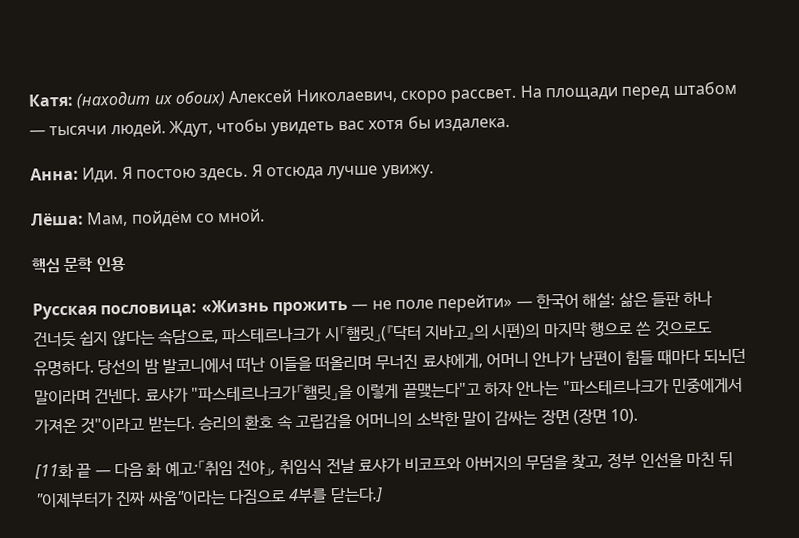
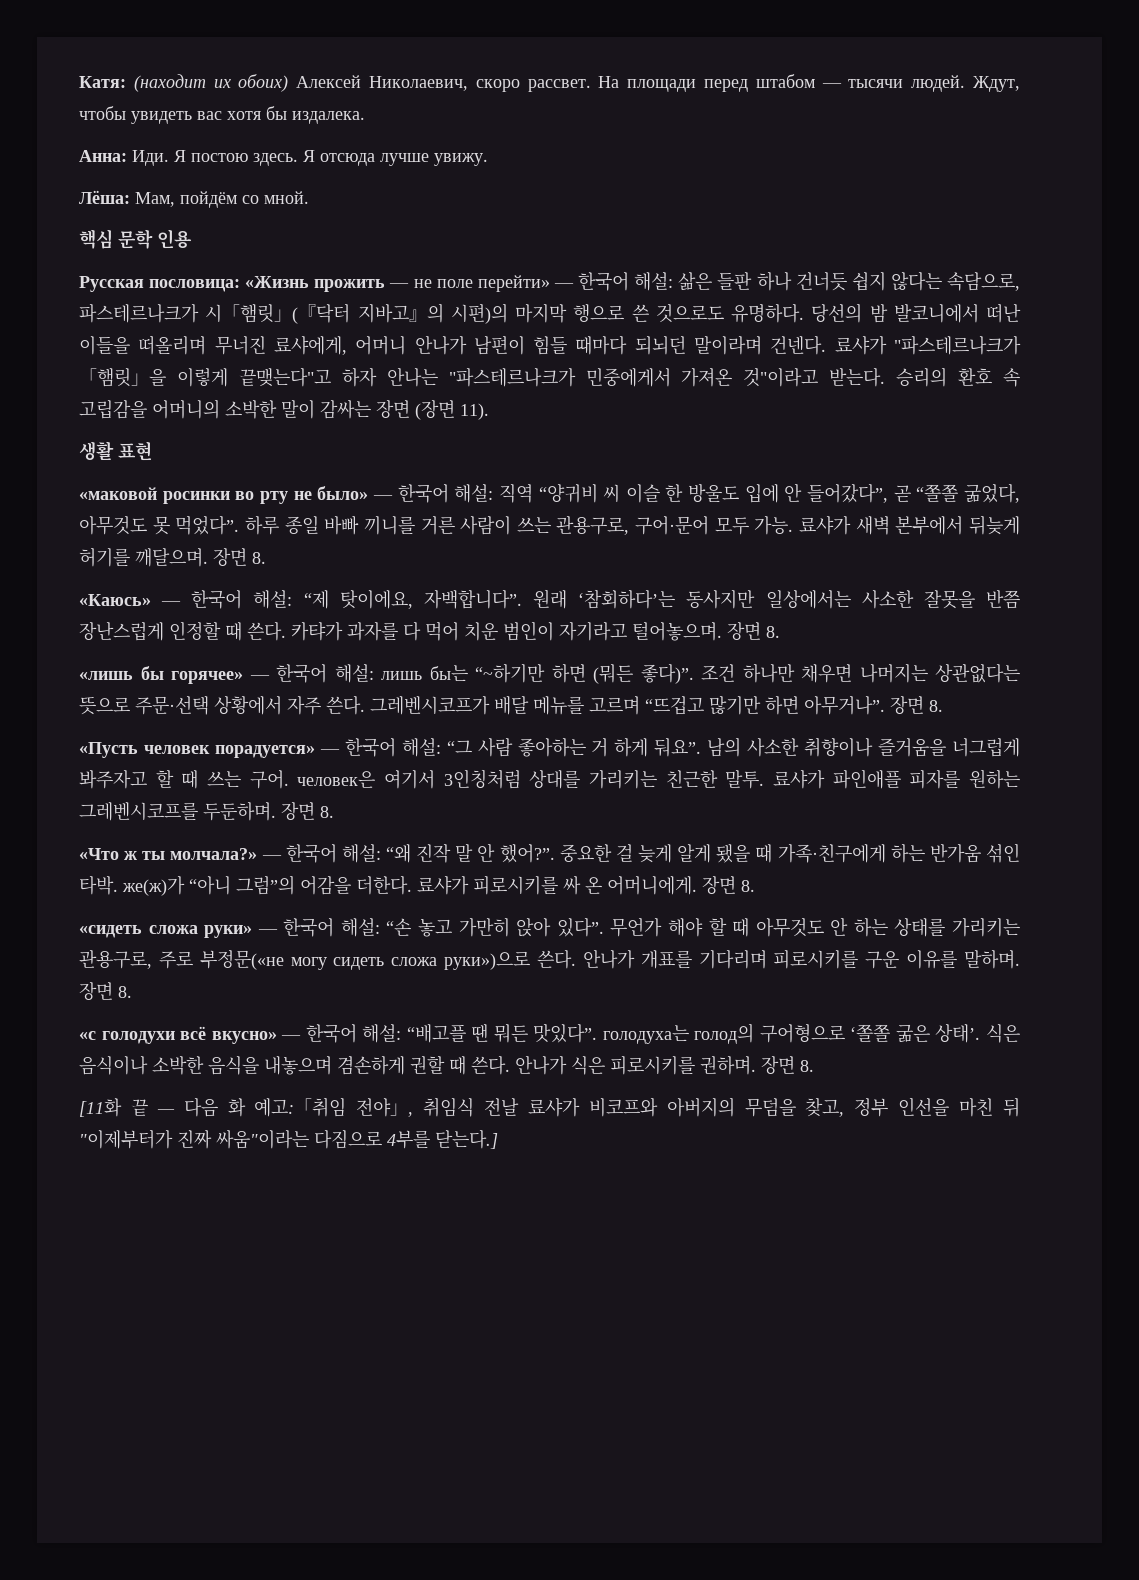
[610,408,639,425] 10). -> [460,403,489,420] [79,441,152,461] [79,483,1020,504] [79,515,1020,535] [79,547,266,567] [79,589,1021,609] [79,621,780,641] [79,663,1020,684] [79,695,943,715] [79,737,1020,758] [79,769,1020,789] [79,802,334,821] [79,843,1020,863] [79,875,755,896] [79,917,1020,938] [79,949,1021,970] [79,982,132,1001] [79,1023,1020,1044] [79,1055,814,1075] 11). // 생활 표현 // «маковой росинки во рту не было» — 한국어 해설: 직역 “양귀비 씨 이슬 한 방울도 입에 안 들어갔다”, 곧 “쫄쫄 굶었다, 아무것도 못 먹었다”. 하루 종일 바빠 끼니를 거른 사람이 쓰는 관용구로, 구어·문어 모두 가능. 료샤가 새벽 본부에서 뒤늦게 허기를 깨달으며. 장면 8. // «Каюсь» — 한국어 해설: “제 탓이에요, 자백합니다”. 원래 ‘참회하다’는 동사지만 일상에서는 사소한 잘못을 반쯤 장난스럽게 인정할 때 쓴다. 카탸가 과자를 다 먹어 치운 범인이 자기라고 털어놓으며. 장면 8. // «лишь бы горячее» — 한국어 해설: лишь бы는 “~하기만 하면 (뭐든 좋다)”. 조건 하나만 채우면 나머지는 상관없다는 뜻으로 주문·선택 상황에서 자주 쓴다. 그레벤시코프가 배달 메뉴를 고르며 “뜨겁고 많기만 하면 아무거나”. 장면 8. // «Пусть человек порадуется» — 한국어 해설: “그 사람 좋아하는 거 하게 둬요”. 남의 사소한 취향이나 즐거움을 너그럽게 봐주자고 할 때 쓰는 구어. человек은 여기서 3인칭처럼 상대를 가리키는 친근한 말투. 료샤가 파인애플 피자를 원하는 그레벤시코프를 두둔하며. 장면 8. // «Что ж ты молчала?» — 한국어 해설: “왜 진작 말 안 했어?”. 중요한 걸 늦게 알게 됐을 때 가족·친구에게 하는 반가움 섞인 타박. же(ж)가 “아니 그럼”의 어감을 더한다. 료샤가 피로시키를 싸 온 어머니에게. 장면 8. // «сидеть сложа руки» — 한국어 해설: “손 놓고 가만히 앉아 있다”. 무언가 해야 할 때 아무것도 안 하는 상태를 가리키는 관용구로, 주로 부정문(«не могу сидеть сложа руки»)으로 쓴다. 안나가 개표를 기다리며 피로시키를 구운 이유를 말하며. 장면 8. // «с голодухи всё вкусно» — 한국어 해설: “배고플 땐 뭐든 맛있다”. голодуха는 голод의 구어형으로 ‘쫄쫄 굶은 상태’. 식은 음식이나 소박한 음식을 내놓으며 겸손하게 권할 때 쓴다. 안나가 식은 피로시키를 권하며. 장면 8.

